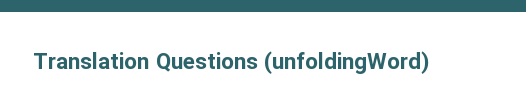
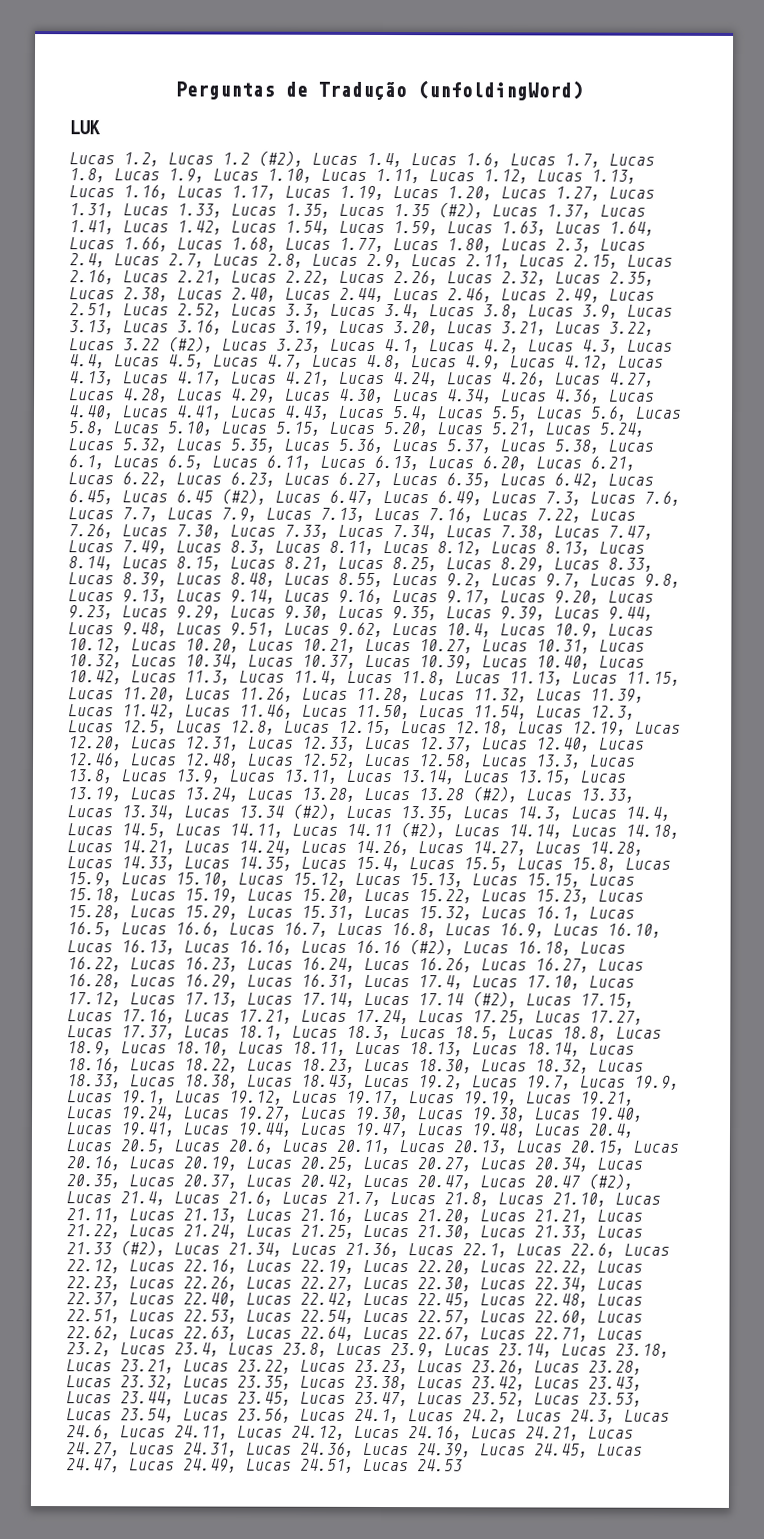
[33,51,429,74] Translation Questions (unfoldingWord) -> [174,80,583,101] [69,120,101,135] [69,150,655,168] [69,168,637,184] [69,184,655,201] [69,202,646,219] [69,220,655,236] [69,236,646,253] [69,253,673,269] [69,269,655,286] [69,287,655,303] [69,303,673,319] [69,319,655,336] [69,336,673,354] [69,354,664,370] [69,371,655,387] [69,388,655,404] [68,405,682,421] [68,421,645,437] [68,437,654,454] [68,454,636,471] [68,471,654,488] [68,488,681,506] [68,507,636,523] [68,523,654,540] [68,540,645,556] [68,556,654,572] [68,572,681,588] [68,588,654,605] [68,605,654,621] [68,621,654,638] [68,638,645,654] [68,654,645,670] [68,670,681,686] [68,686,645,703] [68,703,636,720] [68,720,681,736] [68,736,645,752] [68,752,636,769] [67,769,626,785] [67,786,635,803] [67,803,671,821] [67,822,680,839] [67,839,644,856] [67,856,671,872] [67,872,635,888] [67,888,644,904] [67,905,635,921] [67,921,662,938] [67,939,626,956] [67,956,644,973] [67,973,635,990] [67,991,635,1008] [67,1008,644,1025] [67,1025,662,1041] [67,1041,635,1057] [67,1057,644,1074] [67,1074,680,1090] [67,1090,635,1106] [67,1106,644,1122] [66,1122,635,1138] [66,1138,679,1155] [66,1155,643,1172] [66,1173,634,1190] [66,1190,661,1207] [66,1207,643,1224] [66,1224,643,1240] [66,1240,670,1258] [66,1258,643,1275] [66,1275,643,1292] [66,1292,643,1308] [66,1309,643,1325] [66,1325,643,1342] [66,1342,670,1358] [66,1359,643,1375] [66,1375,643,1391] [66,1391,643,1407] [66,1407,670,1424] [66,1424,634,1441] [66,1441,643,1458] [66,1458,463,1473] Perguntas de Tradução (unfoldingWord) // LUK // Lucas 1.2, Lucas 1.2 (#2), Lucas 1.4, Lucas 1.6, Lucas 1.7, Lucas 1.8, Lucas 1.9, Lucas 1.10, Lucas 1.11, Lucas 1.12, Lucas 1.13, Lucas 1.16, Lucas 1.17, Lucas 1.19, Lucas 1.20, Lucas 1.27, Lucas 1.31, Lucas 1.33, Lucas 1.35, Lucas 1.35 (#2), Lucas 1.37, Lucas 1.41, Lucas 1.42, Lucas 1.54, Lucas 1.59, Lucas 1.63, Lucas 1.64, Lucas 1.66, Lucas 1.68, Lucas 1.77, Lucas 1.80, Lucas 2.3, Lucas 2.4, Lucas 2.7, Lucas 2.8, Lucas 2.9, Lucas 2.11, Lucas 2.15, Lucas 2.16, Lucas 2.21, Lucas 2.22, Lucas 2.26, Lucas 2.32, Lucas 2.35, Lucas 2.38, Lucas 2.40, Lucas 2.44, Lucas 2.46, Lucas 2.49, Lucas 2.51, Lucas 2.52, Lucas 3.3, Lucas 3.4, Lucas 3.8, Lucas 3.9, Lucas 3.13, Lucas 3.16, Lucas 3.19, Lucas 3.20, Lucas 3.21, Lucas 3.22, Lucas 3.22 (#2), Lucas 3.23, Lucas 4.1, Lucas 4.2, Lucas 4.3, Lucas 4.4, Lucas 4.5, Lucas 4.7, Lucas 4.8, Lucas 4.9, Lucas 4.12, Lucas 4.13, Lucas 4.17, Lucas 4.21, Lucas 4.24, Lucas 4.26, Lucas 4.27, Lucas 4.28, Lucas 4.29, Lucas 4.30, Lucas 4.34, Lucas 4.36, Lucas 4.40, Lucas 4.41, Lucas 4.43, Lucas 5.4, Lucas 5.5, Lucas 5.6, Lucas 5.8, Lucas 5.10, Lucas 5.15, Lucas 5.20, Lucas 5.21, Lucas 5.24, Lucas 5.32, Lucas 5.35, Lucas 5.36, Lucas 5.37, Lucas 5.38, Lucas 6.1, Lucas 6.5, Lucas 6.11, Lucas 6.13, Lucas 6.20, Lucas 6.21, Lucas 6.22, Lucas 6.23, Lucas 6.27, Lucas 6.35, Lucas 6.42, Lucas 6.45, Lucas 6.45 (#2), Lucas 6.47, Lucas 6.49, Lucas 7.3, Lucas 7.6, Lucas 7.7, Lucas 7.9, Lucas 7.13, Lucas 7.16, Lucas 7.22, Lucas 7.26, Lucas 7.30, Lucas 7.33, Lucas 7.34, Lucas 7.38, Lucas 7.47, Lucas 7.49, Lucas 8.3, Lucas 8.11, Lucas 8.12, Lucas 8.13, Lucas 8.14, Lucas 8.15, Lucas 8.21, Lucas 8.25, Lucas 8.29, Lucas 8.33, Lucas 8.39, Lucas 8.48, Lucas 8.55, Lucas 9.2, Lucas 9.7, Lucas 9.8, Lucas 9.13, Lucas 9.14, Lucas 9.16, Lucas 9.17, Lucas 9.20, Lucas 9.23, Lucas 9.29, Lucas 9.30, Lucas 9.35, Lucas 9.39, Lucas 9.44, Lucas 9.48, Lucas 9.51, Lucas 9.62, Lucas 10.4, Lucas 10.9, Lucas 10.12, Lucas 10.20, Lucas 10.21, Lucas 10.27, Lucas 10.31, Lucas 10.32, Lucas 10.34, Lucas 10.37, Lucas 10.39, Lucas 10.40, Lucas 10.42, Lucas 11.3, Lucas 11.4, Lucas 11.8, Lucas 11.13, Lucas 11.15, Lucas 11.20, Lucas 11.26, Lucas 11.28, Lucas 11.32, Lucas 11.39, Lucas 11.42, Lucas 11.46, Lucas 11.50, Lucas 11.54, Lucas 12.3, Lucas 12.5, Lucas 12.8, Lucas 12.15, Lucas 12.18, Lucas 12.19, Lucas 12.20, Lucas 12.31, Lucas 12.33, Lucas 12.37, Lucas 12.40, Lucas 12.46, Lucas 12.48, Lucas 12.52, Lucas 12.58, Lucas 13.3, Lucas 13.8, Lucas 13.9, Lucas 13.11, Lucas 13.14, Lucas 13.15, Lucas 13.19, Lucas 13.24, Lucas 13.28, Lucas 13.28 (#2), Lucas 13.33, Lucas 13.34, Lucas 13.34 (#2), Lucas 13.35, Lucas 14.3, Lucas 14.4, Lucas 14.5, Lucas 14.11, Lucas 14.11 (#2), Lucas 14.14, Lucas 14.18, Lucas 14.21, Lucas 14.24, Lucas 14.26, Lucas 14.27, Lucas 14.28, Lucas 14.33, Lucas 14.35, Lucas 15.4, Lucas 15.5, Lucas 15.8, Lucas 15.9, Lucas 15.10, Lucas 15.12, Lucas 15.13, Lucas 15.15, Lucas 15.18, Lucas 15.19, Lucas 15.20, Lucas 15.22, Lucas 15.23, Lucas 15.28, Lucas 15.29, Lucas 15.31, Lucas 15.32, Lucas 16.1, Lucas 16.5, Lucas 16.6, Lucas 16.7, Lucas 16.8, Lucas 16.9, Lucas 16.10, Lucas 16.13, Lucas 16.16, Lucas 16.16 (#2), Lucas 16.18, Lucas 16.22, Lucas 16.23, Lucas 16.24, Lucas 16.26, Lucas 16.27, Lucas 16.28, Lucas 16.29, Lucas 16.31, Lucas 17.4, Lucas 17.10, Lucas 17.12, Lucas 17.13, Lucas 17.14, Lucas 17.14 (#2), Lucas 17.15, Lucas 17.16, Lucas 17.21, Lucas 17.24, Lucas 17.25, Lucas 17.27, Lucas 17.37, Lucas 18.1, Lucas 18.3, Lucas 18.5, Lucas 18.8, Lucas 18.9, Lucas 18.10, Lucas 18.11, Lucas 18.13, Lucas 18.14, Lucas 18.16, Lucas 18.22, Lucas 18.23, Lucas 18.30, Lucas 18.32, Lucas 18.33, Lucas 18.38, Lucas 18.43, Lucas 19.2, Lucas 19.7, Lucas 19.9, Lucas 19.1, Lucas 19.12, Lucas 19.17, Lucas 19.19, Lucas 19.21, Lucas 19.24, Lucas 19.27, Lucas 19.30, Lucas 19.38, Lucas 19.40, Lucas 19.41, Lucas 19.44, Lucas 19.47, Lucas 19.48, Lucas 20.4, Lucas 20.5, Lucas 20.6, Lucas 20.11, Lucas 20.13, Lucas 20.15, Lucas 20.16, Lucas 20.19, Lucas 20.25, Lucas 20.27, Lucas 20.34, Lucas 20.35, Lucas 20.37, Lucas 20.42, Lucas 20.47, Lucas 20.47 (#2), Lucas 21.4, Lucas 21.6, Lucas 21.7, Lucas 21.8, Lucas 21.10, Lucas 21.11, Lucas 21.13, Lucas 21.16, Lucas 21.20, Lucas 21.21, Lucas 21.22, Lucas 21.24, Lucas 21.25, Lucas 21.30, Lucas 21.33, Lucas 21.33 (#2), Lucas 21.34, Lucas 21.36, Lucas 22.1, Lucas 22.6, Lucas 22.12, Lucas 22.16, Lucas 22.19, Lucas 22.20, Lucas 22.22, Lucas 22.23, Lucas 22.26, Lucas 22.27, Lucas 22.30, Lucas 22.34, Lucas 22.37, Lucas 22.40, Lucas 22.42, Lucas 22.45, Lucas 22.48, Lucas 22.51, Lucas 22.53, Lucas 22.54, Lucas 22.57, Lucas 22.60, Lucas 22.62, Lucas 22.63, Lucas 22.64, Lucas 22.67, Lucas 22.71, Lucas 23.2, Lucas 23.4, Lucas 23.8, Lucas 23.9, Lucas 23.14, Lucas 23.18, Lucas 23.21, Lucas 23.22, Lucas 23.23, Lucas 23.26, Lucas 23.28, Lucas 23.32, Lucas 23.35, Lucas 23.38, Lucas 23.42, Lucas 23.43, Lucas 23.44, Lucas 23.45, Lucas 23.47, Lucas 23.52, Lucas 23.53, Lucas 23.54, Lucas 23.56, Lucas 24.1, Lucas 24.2, Lucas 24.3, Lucas 24.6, Lucas 24.11, Lucas 24.12, Lucas 24.16, Lucas 24.21, Lucas 24.27, Lucas 24.31, Lucas 24.36, Lucas 24.39, Lucas 24.45, Lucas 24.47, Lucas 24.49, Lucas 24.51, Lucas 24.53

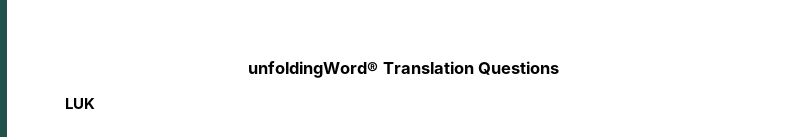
[174,80,583,101] [69,120,101,135] [69,150,655,168] [69,168,637,184] [69,184,655,201] [69,202,646,219] [69,220,655,236] [69,236,646,253] [69,253,673,269] [69,269,655,286] [69,287,655,303] [69,303,673,319] [69,319,655,336] [69,336,673,354] [69,354,664,370] [69,371,655,387] [69,388,655,404] [68,405,682,421] [68,421,645,437] [68,437,654,454] [68,454,636,471] [68,471,654,488] [68,488,681,506] [68,507,636,523] [68,523,654,540] [68,540,645,556] [68,556,654,572] [68,572,681,588] [68,588,654,605] [68,605,654,621] [68,621,654,638] [68,638,645,654] [68,654,645,670] [68,670,681,686] [68,686,645,703] [68,703,636,720] [68,720,681,736] [68,736,645,752] [68,752,636,769] [67,769,626,785] [67,786,635,803] [67,803,671,821] [67,822,680,839] [67,839,644,856] [67,856,671,872] [67,872,635,888] [67,888,644,904] [67,905,635,921] [67,921,662,938] [67,939,626,956] [67,956,644,973] [67,973,635,990] [67,991,635,1008] [67,1008,644,1025] [67,1025,662,1041] [67,1041,635,1057] [67,1057,644,1074] [67,1074,680,1090] [67,1090,635,1106] [67,1106,644,1122] [66,1122,635,1138] [66,1138,679,1155] [66,1155,643,1172] [66,1173,634,1190] [66,1190,661,1207] [66,1207,643,1224] [66,1224,643,1240] [66,1240,670,1258] [66,1258,643,1275] [66,1275,643,1292] [66,1292,643,1308] [66,1309,643,1325] [66,1325,643,1342] [66,1342,670,1358] [66,1359,643,1375] [66,1375,643,1391] [66,1391,643,1407] [66,1407,670,1424] [66,1424,634,1441] [66,1441,643,1458] [66,1458,463,1473] Perguntas de Tradução (unfoldingWord) // LUK // Lucas 1.2, Lucas 1.2 (#2), Lucas 1.4, Lucas 1.6, Lucas 1.7, Lucas 1.8, Lucas 1.9, Lucas 1.10, Lucas 1.11, Lucas 1.12, Lucas 1.13, Lucas 1.16, Lucas 1.17, Lucas 1.19, Lucas 1.20, Lucas 1.27, Lucas 1.31, Lucas 1.33, Lucas 1.35, Lucas 1.35 (#2), Lucas 1.37, Lucas 1.41, Lucas 1.42, Lucas 1.54, Lucas 1.59, Lucas 1.63, Lucas 1.64, Lucas 1.66, Lucas 1.68, Lucas 1.77, Lucas 1.80, Lucas 2.3, Lucas 2.4, Lucas 2.7, Lucas 2.8, Lucas 2.9, Lucas 2.11, Lucas 2.15, Lucas 2.16, Lucas 2.21, Lucas 2.22, Lucas 2.26, Lucas 2.32, Lucas 2.35, Lucas 2.38, Lucas 2.40, Lucas 2.44, Lucas 2.46, Lucas 2.49, Lucas 2.51, Lucas 2.52, Lucas 3.3, Lucas 3.4, Lucas 3.8, Lucas 3.9, Lucas 3.13, Lucas 3.16, Lucas 3.19, Lucas 3.20, Lucas 3.21, Lucas 3.22, Lucas 3.22 (#2), Lucas 3.23, Lucas 4.1, Lucas 4.2, Lucas 4.3, Lucas 4.4, Lucas 4.5, Lucas 4.7, Lucas 4.8, Lucas 4.9, Lucas 4.12, Lucas 4.13, Lucas 4.17, Lucas 4.21, Lucas 4.24, Lucas 4.26, Lucas 4.27, Lucas 4.28, Lucas 4.29, Lucas 4.30, Lucas 4.34, Lucas 4.36, Lucas 4.40, Lucas 4.41, Lucas 4.43, Lucas 5.4, Lucas 5.5, Lucas 5.6, Lucas 5.8, Lucas 5.10, Lucas 5.15, Lucas 5.20, Lucas 5.21, Lucas 5.24, Lucas 5.32, Lucas 5.35, Lucas 5.36, Lucas 5.37, Lucas 5.38, Lucas 6.1, Lucas 6.5, Lucas 6.11, Lucas 6.13, Lucas 6.20, Lucas 6.21, Lucas 6.22, Lucas 6.23, Lucas 6.27, Lucas 6.35, Lucas 6.42, Lucas 6.45, Lucas 6.45 (#2), Lucas 6.47, Lucas 6.49, Lucas 7.3, Lucas 7.6, Lucas 7.7, Lucas 7.9, Lucas 7.13, Lucas 7.16, Lucas 7.22, Lucas 7.26, Lucas 7.30, Lucas 7.33, Lucas 7.34, Lucas 7.38, Lucas 7.47, Lucas 7.49, Lucas 8.3, Lucas 8.11, Lucas 8.12, Lucas 8.13, Lucas 8.14, Lucas 8.15, Lucas 8.21, Lucas 8.25, Lucas 8.29, Lucas 8.33, Lucas 8.39, Lucas 8.48, Lucas 8.55, Lucas 9.2, Lucas 9.7, Lucas 9.8, Lucas 9.13, Lucas 9.14, Lucas 9.16, Lucas 9.17, Lucas 9.20, Lucas 9.23, Lucas 9.29, Lucas 9.30, Lucas 9.35, Lucas 9.39, Lucas 9.44, Lucas 9.48, Lucas 9.51, Lucas 9.62, Lucas 10.4, Lucas 10.9, Lucas 10.12, Lucas 10.20, Lucas 10.21, Lucas 10.27, Lucas 10.31, Lucas 10.32, Lucas 10.34, Lucas 10.37, Lucas 10.39, Lucas 10.40, Lucas 10.42, Lucas 11.3, Lucas 11.4, Lucas 11.8, Lucas 11.13, Lucas 11.15, Lucas 11.20, Lucas 11.26, Lucas 11.28, Lucas 11.32, Lucas 11.39, Lucas 11.42, Lucas 11.46, Lucas 11.50, Lucas 11.54, Lucas 12.3, Lucas 12.5, Lucas 12.8, Lucas 12.15, Lucas 12.18, Lucas 12.19, Lucas 12.20, Lucas 12.31, Lucas 12.33, Lucas 12.37, Lucas 12.40, Lucas 12.46, Lucas 12.48, Lucas 12.52, Lucas 12.58, Lucas 13.3, Lucas 13.8, Lucas 13.9, Lucas 13.11, Lucas 13.14, Lucas 13.15, Lucas 13.19, Lucas 13.24, Lucas 13.28, Lucas 13.28 (#2), Lucas 13.33, Lucas 13.34, Lucas 13.34 (#2), Lucas 13.35, Lucas 14.3, Lucas 14.4, Lucas 14.5, Lucas 14.11, Lucas 14.11 (#2), Lucas 14.14, Lucas 14.18, Lucas 14.21, Lucas 14.24, Lucas 14.26, Lucas 14.27, Lucas 14.28, Lucas 14.33, Lucas 14.35, Lucas 15.4, Lucas 15.5, Lucas 15.8, Lucas 15.9, Lucas 15.10, Lucas 15.12, Lucas 15.13, Lucas 15.15, Lucas 15.18, Lucas 15.19, Lucas 15.20, Lucas 15.22, Lucas 15.23, Lucas 15.28, Lucas 15.29, Lucas 15.31, Lucas 15.32, Lucas 16.1, Lucas 16.5, Lucas 16.6, Lucas 16.7, Lucas 16.8, Lucas 16.9, Lucas 16.10, Lucas 16.13, Lucas 16.16, Lucas 16.16 (#2), Lucas 16.18, Lucas 16.22, Lucas 16.23, Lucas 16.24, Lucas 16.26, Lucas 16.27, Lucas 16.28, Lucas 16.29, Lucas 16.31, Lucas 17.4, Lucas 17.10, Lucas 17.12, Lucas 17.13, Lucas 17.14, Lucas 17.14 (#2), Lucas 17.15, Lucas 17.16, Lucas 17.21, Lucas 17.24, Lucas 17.25, Lucas 17.27, Lucas 17.37, Lucas 18.1, Lucas 18.3, Lucas 18.5, Lucas 18.8, Lucas 18.9, Lucas 18.10, Lucas 18.11, Lucas 18.13, Lucas 18.14, Lucas 18.16, Lucas 18.22, Lucas 18.23, Lucas 18.30, Lucas 18.32, Lucas 18.33, Lucas 18.38, Lucas 18.43, Lucas 19.2, Lucas 19.7, Lucas 19.9, Lucas 19.1, Lucas 19.12, Lucas 19.17, Lucas 19.19, Lucas 19.21, Lucas 19.24, Lucas 19.27, Lucas 19.30, Lucas 19.38, Lucas 19.40, Lucas 19.41, Lucas 19.44, Lucas 19.47, Lucas 19.48, Lucas 20.4, Lucas 20.5, Lucas 20.6, Lucas 20.11, Lucas 20.13, Lucas 20.15, Lucas 20.16, Lucas 20.19, Lucas 20.25, Lucas 20.27, Lucas 20.34, Lucas 20.35, Lucas 20.37, Lucas 20.42, Lucas 20.47, Lucas 20.47 (#2), Lucas 21.4, Lucas 21.6, Lucas 21.7, Lucas 21.8, Lucas 21.10, Lucas 21.11, Lucas 21.13, Lucas 21.16, Lucas 21.20, Lucas 21.21, Lucas 21.22, Lucas 21.24, Lucas 21.25, Lucas 21.30, Lucas 21.33, Lucas 21.33 (#2), Lucas 21.34, Lucas 21.36, Lucas 22.1, Lucas 22.6, Lucas 22.12, Lucas 22.16, Lucas 22.19, Lucas 22.20, Lucas 22.22, Lucas 22.23, Lucas 22.26, Lucas 22.27, Lucas 22.30, Lucas 22.34, Lucas 22.37, Lucas 22.40, Lucas 22.42, Lucas 22.45, Lucas 22.48, Lucas 22.51, Lucas 22.53, Lucas 22.54, Lucas 22.57, Lucas 22.60, Lucas 22.62, Lucas 22.63, Lucas 22.64, Lucas 22.67, Lucas 22.71, Lucas 23.2, Lucas 23.4, Lucas 23.8, Lucas 23.9, Lucas 23.14, Lucas 23.18, Lucas 23.21, Lucas 23.22, Lucas 23.23, Lucas 23.26, Lucas 23.28, Lucas 23.32, Lucas 23.35, Lucas 23.38, Lucas 23.42, Lucas 23.43, Lucas 23.44, Lucas 23.45, Lucas 23.47, Lucas 23.52, Lucas 23.53, Lucas 23.54, Lucas 23.56, Lucas 24.1, Lucas 24.2, Lucas 24.3, Lucas 24.6, Lucas 24.11, Lucas 24.12, Lucas 24.16, Lucas 24.21, Lucas 24.27, Lucas 24.31, Lucas 24.36, Lucas 24.39, Lucas 24.45, Lucas 24.47, Lucas 24.49, Lucas 24.51, Lucas 24.53 -> [248,61,559,78] [65,98,95,109] unfoldingWord® Translation Questions // LUK

